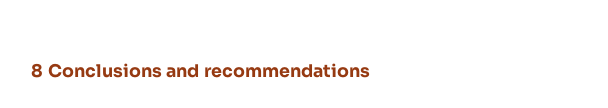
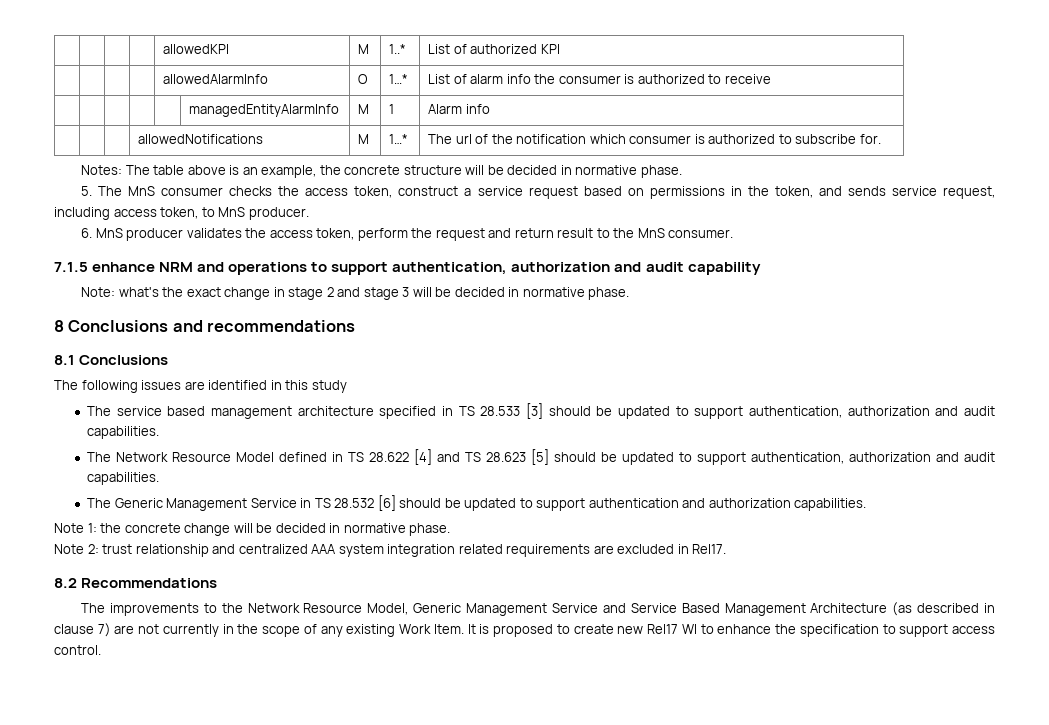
[31,63,371,78] 8 Conclusions and recommendations -> [163,44,230,54] [358,44,370,54] [389,44,407,54] [428,44,560,54] [163,74,269,84] [358,74,369,84] [389,74,409,84] [428,74,771,84] [189,104,340,117] [358,104,370,114] [389,104,395,114] [428,104,490,114] [138,134,264,144] [358,134,370,144] [389,134,409,144] [428,134,881,144] [81,165,682,178] [81,186,996,199] [54,207,309,220] [81,228,734,241] [54,262,761,275] [81,287,630,300] [54,320,356,332] [54,355,169,365] [54,380,347,393] [87,403,996,419] [87,426,160,439] [87,449,996,465] [87,472,160,485] [87,495,867,511] [54,523,451,536] [54,544,727,557] [54,578,218,588] [81,602,995,616] [54,623,996,637] [54,645,101,655] | | | | allowedKPI | M | 1..* | List of authorized KPI // | | | | allowedAlarmInfo | O | 1…* | List of alarm info the consumer is authorized to receive // | | | | | managedEntityAlarmInfo | M | 1 | Alarm info // | | | allowedNotifications | M | 1…* | The url of the notification which consumer is authorized to subscribe for. // Notes: The table above is an example, the concrete structure will be decided in normative phase. // 5. The MnS consumer checks the access token, construct a service request based on permissions in the token, and sends service request, including access token, to MnS producer. // 6. MnS producer validates the access token, perform the request and return result to the MnS consumer. // 7.1.5 enhance NRM and operations to support authentication, authorization and audit capability // Note: what's the exact change in stage 2 and stage 3 will be decided in normative phase. // 8 Conclusions and recommendations // 8.1 Conclusions // The following issues are identified in this study // The service based management architecture specified in TS 28.533 [3] should be updated to support authentication, authorization and audit capabilities. // The Network Resource Model defined in TS 28.622 [4] and TS 28.623 [5] should be updated to support authentication, authorization and audit capabilities. // The Generic Management Service in TS 28.532 [6] should be updated to support authentication and authorization capabilities. // Note 1: the concrete change will be decided in normative phase. // Note 2: trust relationship and centralized AAA system integration related requirements are excluded in Rel17. // 8.2 Recommendations // The improvements to the Network Resource Model, Generic Management Service and Service Based Management Architecture (as described in clause 7) are not currently in the scope of any existing Work Item. It is proposed to create new Rel17 WI to enhance the specification to support access control.

